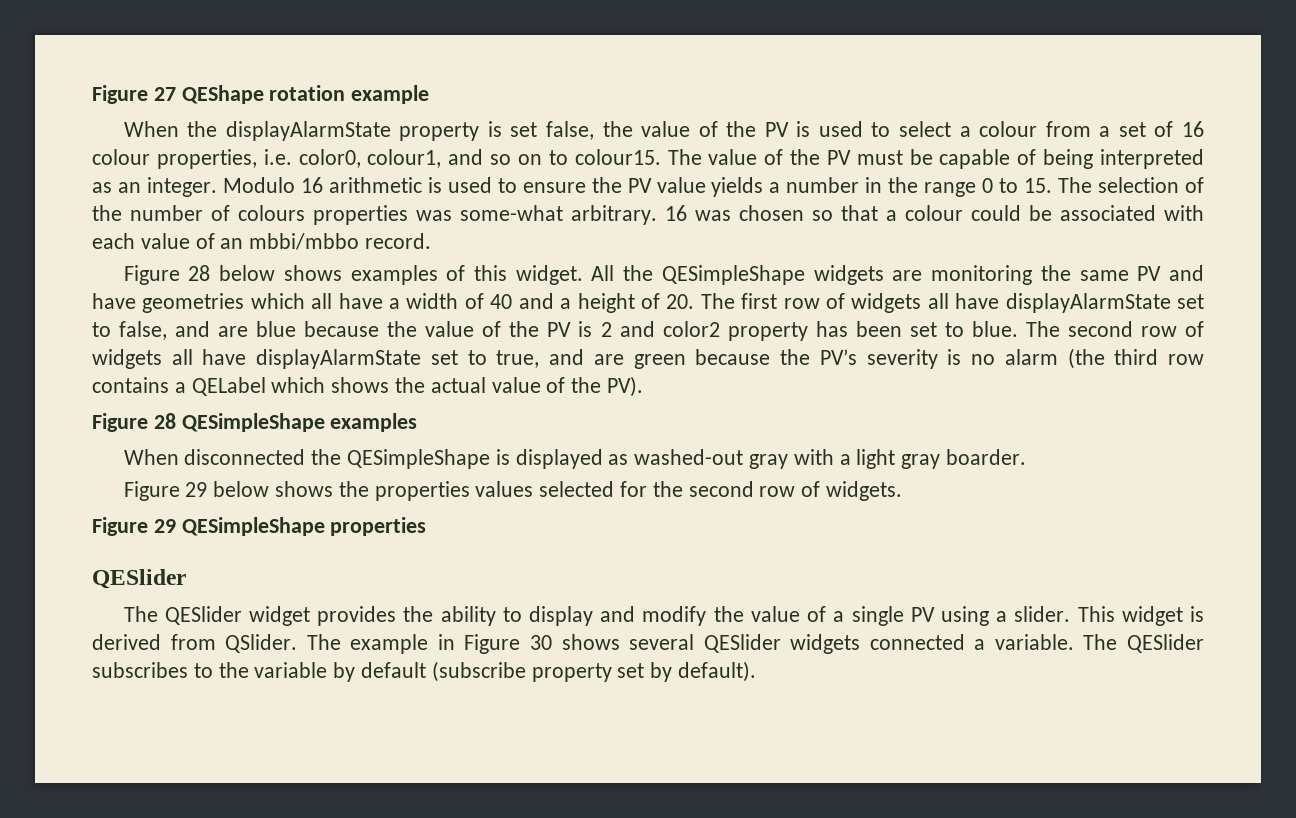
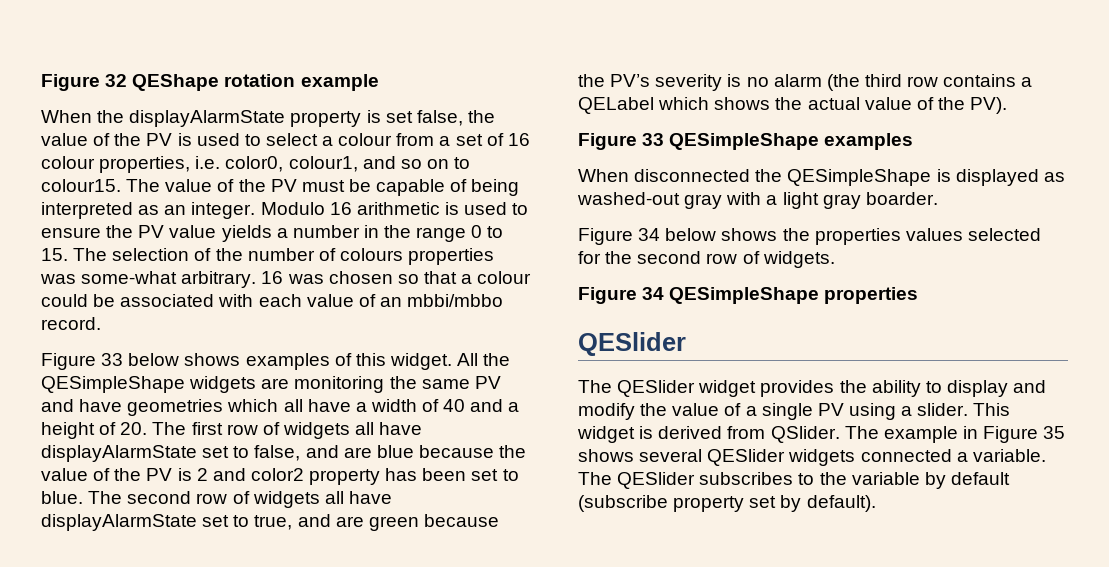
[92,85,176,104] Figure 27 -> [41,74,128,91] Figure 32
[188,265,211,281] 28 -> [101,353,124,366] 33
[153,413,176,429] 28 -> [642,133,665,146] 33
[185,482,208,497] 29 -> [638,228,661,241] 34
[153,519,176,533] 29 -> [642,287,665,300] 34
[529,635,552,650] 30 -> [1043,426,1066,439] 35

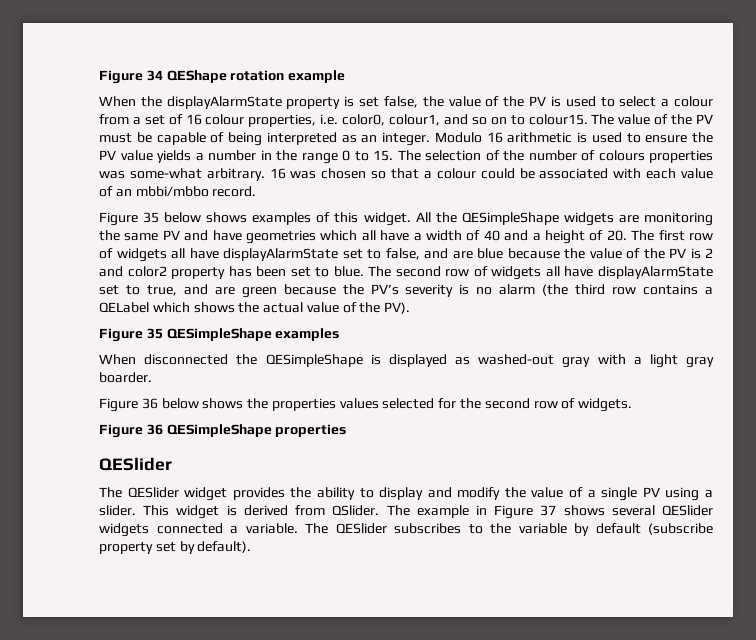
[41,74,128,91] Figure 32 -> [99,70,163,84] Figure 34
[101,353,124,366] 33 -> [143,212,160,223] 35
[642,133,665,146] 33 -> [146,328,163,339] 35
[638,228,661,241] 34 -> [141,398,158,409] 36
[642,287,665,300] 34 -> [146,424,163,435] 36
[1043,426,1066,439] 35 -> [540,505,557,516] 37

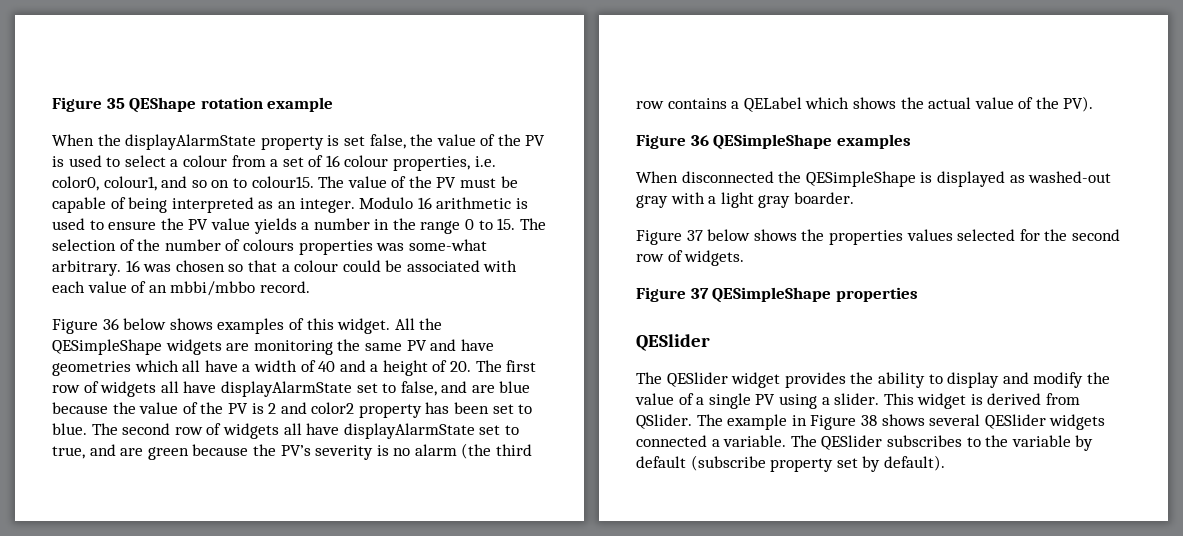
[99,70,163,84] Figure 34 -> [52,97,125,112] Figure 35
[143,212,160,223] 35 -> [102,318,119,330] 36
[146,328,163,339] 35 -> [690,135,709,146] 36
[141,398,158,409] 36 -> [686,230,703,241] 37
[146,424,163,435] 36 -> [690,288,709,299] 37
[540,505,557,516] 37 -> [860,415,877,426] 38

